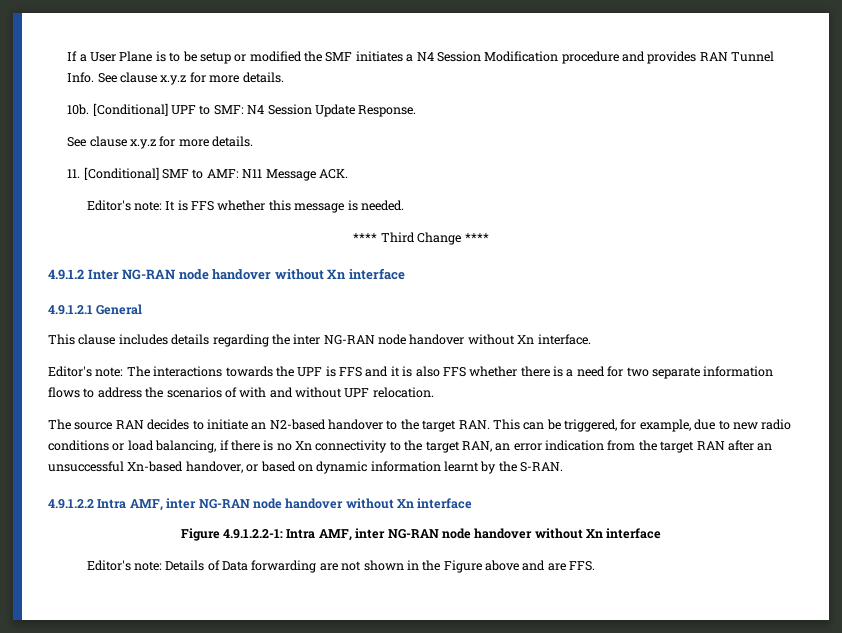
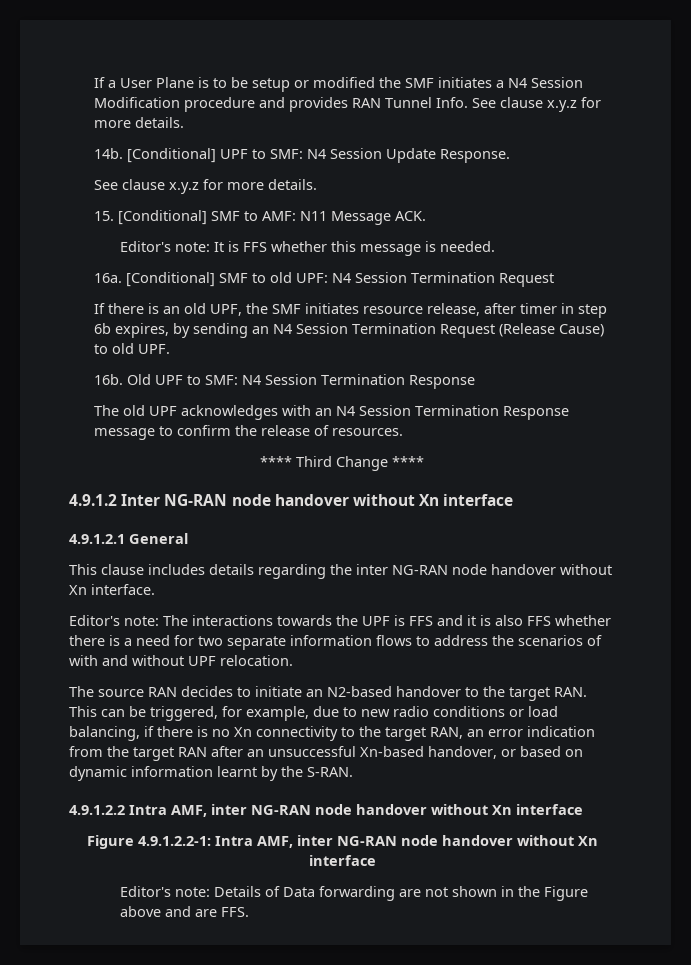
[67,104,90,115] 10b. -> [94,148,124,159] 14b.
[67,169,81,178] 11. -> [94,211,115,221] 15.
(404, 205) none -> [94,272,555,287] [94,303,608,318] [94,323,605,338] [94,343,171,354] [94,374,476,389] [94,405,570,420] [94,425,404,440] // 16a. [Conditional] SMF to old UPF: N4 Session Termination Request // If there is an old UPF, the SMF initiates resource release, after timer in step 6b expires, by sending an N4 Session Termination Request (Release Cause) to old UPF. // 16b. Old UPF to SMF: N4 Session Termination Response // The old UPF acknowledges with an N4 Session Termination Response message to confirm the release of resources.

